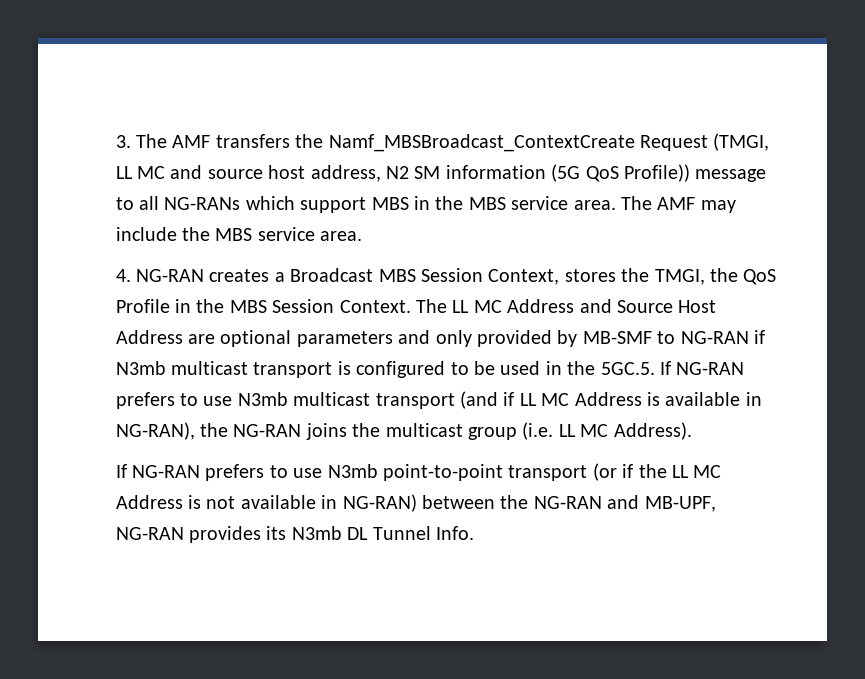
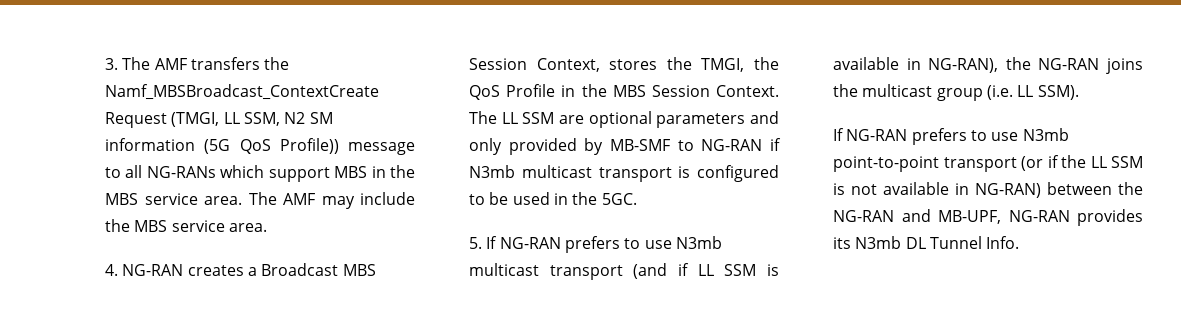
[136,165,381,182] MC and source host address, -> [243,112,280,126] SSM,
[473,299,717,313] [115,330,183,344] MC Address and Source Host Address -> [522,112,555,124] SSM
[600,362,655,375] 5GC.5. -> [601,193,637,205] [469,237,483,249] 5GC. // 5.
[541,392,642,406] MC Address -> [724,264,757,276] SSM
[580,422,692,440] MC Address). -> [1037,85,1079,100] SSM).
[693,465,722,478] [115,495,183,509] MC Address -> [1111,156,1143,168] SSM

